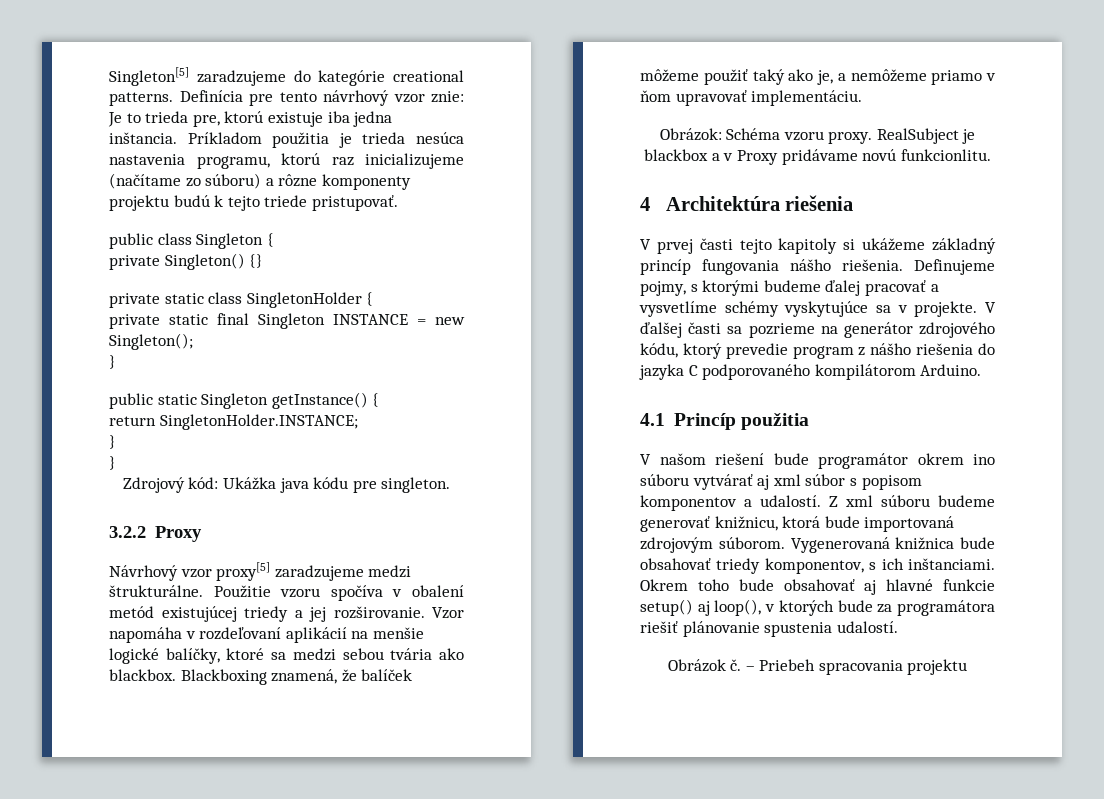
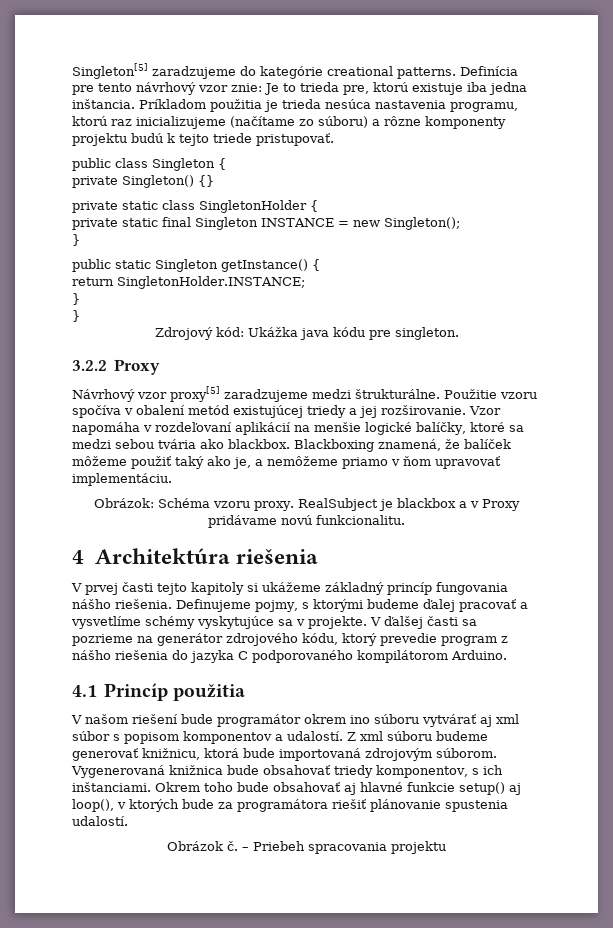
[900,149,991,161] funkcionlitu. -> [316,515,405,525] funkcionalitu.

